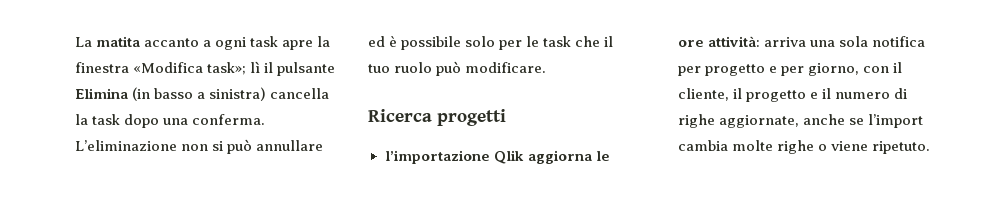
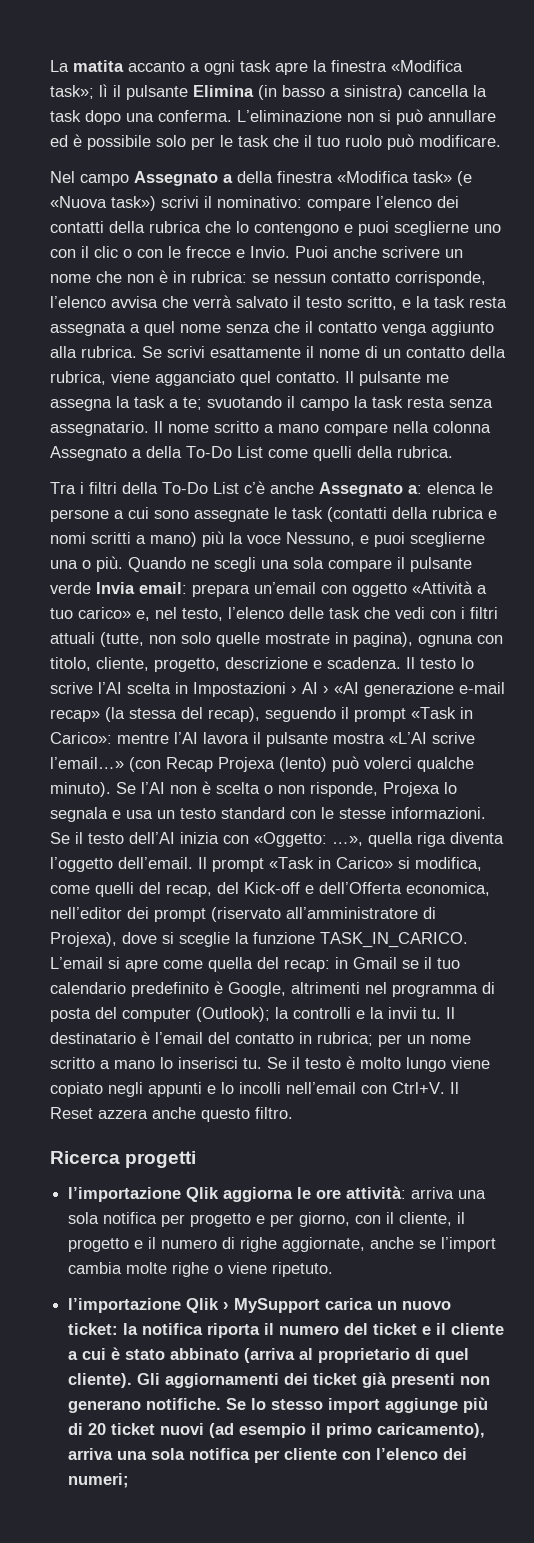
(547, 67) none -> [50,171,472,186] [50,196,459,211] [50,221,501,236] [50,246,463,258] [50,270,486,286] [50,295,507,310] [50,321,494,336] [50,346,506,358] [50,371,449,386] [50,396,493,411] [50,421,491,436] [50,446,453,461] [50,481,493,497] [50,507,497,522] [50,531,485,547] [50,556,472,572] [50,581,487,597] [50,607,498,621] [50,632,503,647] [50,657,474,672] [50,682,505,697] [50,707,473,722] [50,732,475,747] [50,756,474,772] [50,781,457,797] [50,807,486,822] [50,832,504,847] [50,857,482,872] [50,882,490,897] [50,907,436,922] [50,932,468,948] [50,957,460,972] [50,981,495,997] [50,1007,455,1022] [50,1031,471,1047] [50,1056,490,1072] [50,1082,459,1097] [50,1107,293,1122] // Nel campo Assegnato a della finestra «Modifica task» (e «Nuova task») scrivi il nominativo: compare l’elenco dei contatti della rubrica che lo contengono e puoi sceglierne uno con il clic o con le frecce e Invio. Puoi anche scrivere un nome che non è in rubrica: se nessun contatto corrisponde, l’elenco avvisa che verrà salvato il testo scritto, e la task resta assegnata a quel nome senza che il contatto venga aggiunto alla rubrica. Se scrivi esattamente il nome di un contatto della rubrica, viene agganciato quel contatto. Il pulsante me assegna la task a te; svuotando il campo la task resta senza assegnatario. Il nome scritto a mano compare nella colonna Assegnato a della To-Do List come quelli della rubrica. // Tra i filtri della To-Do List c’è anche Assegnato a: elenca le persone a cui sono assegnate le task (contatti della rubrica e nomi scritti a mano) più la voce Nessuno, e puoi sceglierne una o più. Quando ne scegli una sola compare il pulsante verde Invia email: prepara un’email con oggetto «Attività a tuo carico» e, nel testo, l’elenco delle task che vedi con i filtri attuali (tutte, non solo quelle mostrate in pagina), ognuna con titolo, cliente, progetto, descrizione e scadenza. Il testo lo scrive l’AI scelta in Impostazioni › AI › «AI generazione e-mail recap» (la stessa del recap), seguendo il prompt «Task in Carico»: mentre l’AI lavora il pulsante mostra «L’AI scrive l’email…» (con Recap Projexa (lento) può volerci qualche minuto). Se l’AI non è scelta o non risponde, Projexa lo segnala e usa un testo standard con le stesse informazioni. Se il testo dell’AI inizia con «Oggetto: …», quella riga diventa l’oggetto dell’email. Il prompt «Task in Carico» si modifica, come quelli del recap, del Kick-off e dell’Offerta economica, nell’editor dei prompt (riservato all’amministratore di Projexa), dove si sceglie la funzione TASK_IN_CARICO. L’email si apre come quella del recap: in Gmail se il tuo calendario predefinito è Google, altrimenti nel programma di posta del computer (Outlook); la controlli e la invii tu. Il destinatario è l’email del contatto in rubrica; per un nome scritto a mano lo inserisci tu. Se il testo è molto lungo viene copiato negli appunti e lo incolli nell’email con Ctrl+V. Il Reset azzera anche questo filtro.
(930, 147) none -> [68,1298,452,1313] [68,1323,505,1338] [68,1347,470,1363] [68,1372,491,1388] [68,1397,489,1413] [68,1423,486,1438] [68,1448,468,1463] [68,1473,130,1488] // l’importazione Qlik › MySupport carica un nuovo ticket: la notifica riporta il numero del ticket e il cliente a cui è stato abbinato (arriva al proprietario di quel cliente). Gli aggiornamenti dei ticket già presenti non generano notifiche. Se lo stesso import aggiunge più di 20 ticket nuovi (ad esempio il primo caricamento), arriva una sola notifica per cliente con l’elenco dei numeri;

